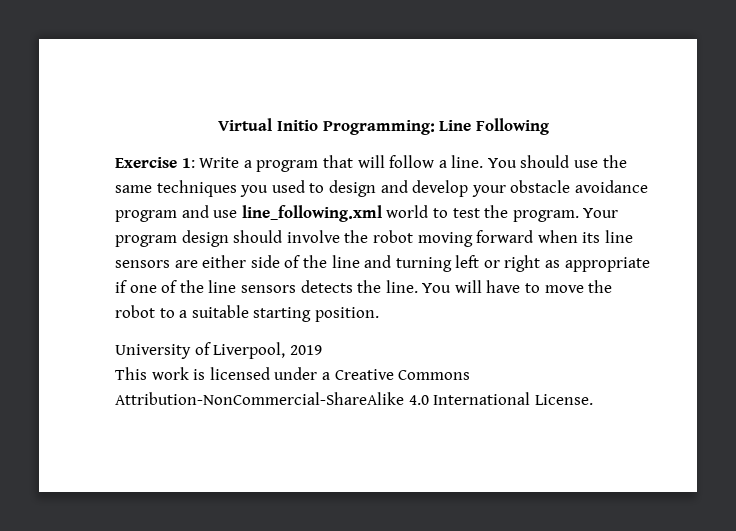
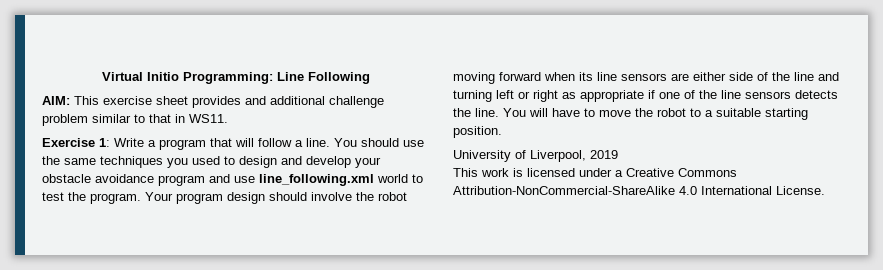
(549, 126) none -> [42,96,384,108] [42,114,228,126] // AIM: This exercise sheet provides and additional challenge problem similar to that in WS11.

